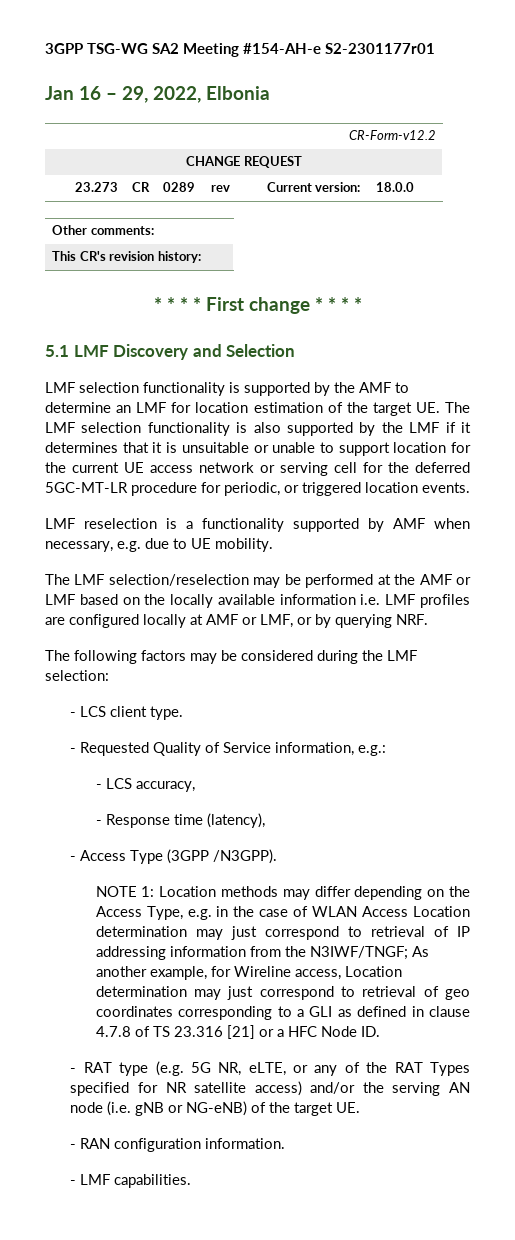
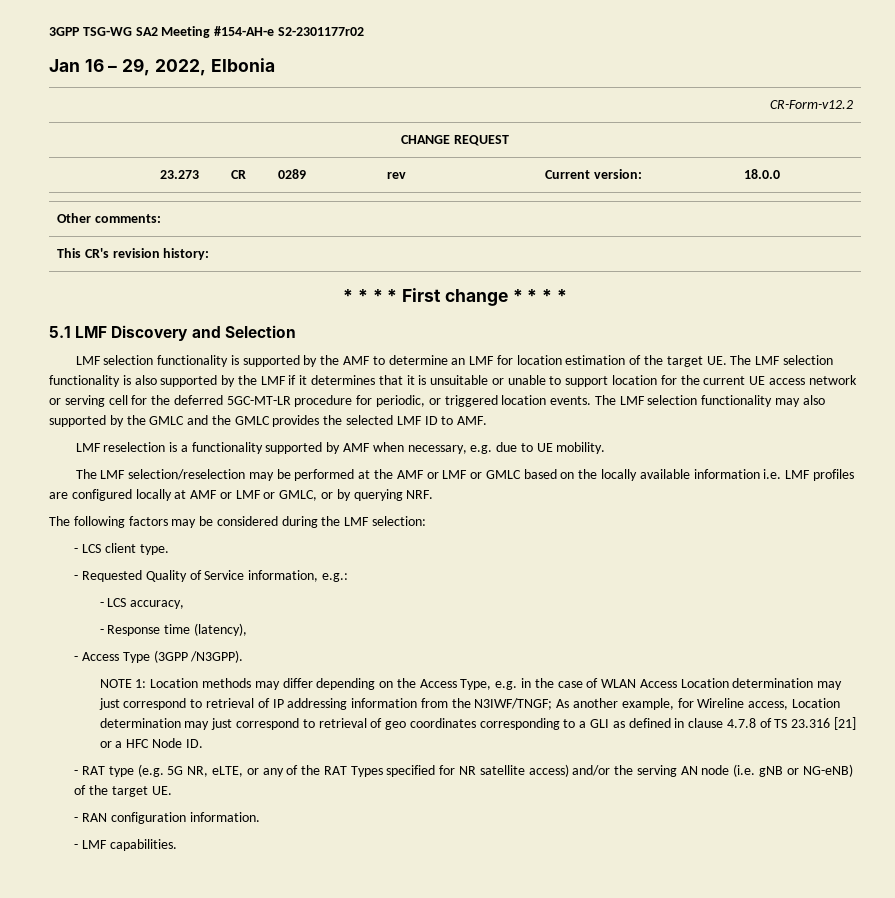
[325,43,435,54] S2-2301177r01 -> [277,27,364,36] S2-2301177r02
(470, 487) none -> [594,395,825,407] [49,415,488,427] The LMF selection functionality may also supported by the GMLC and the GMLC provides the selected LMF ID to AMF.
(75, 599) none -> [470,470,521,479] or GMLC
[260,614,293,628] LMF, -> [235,490,318,501] LMF or GMLC,

